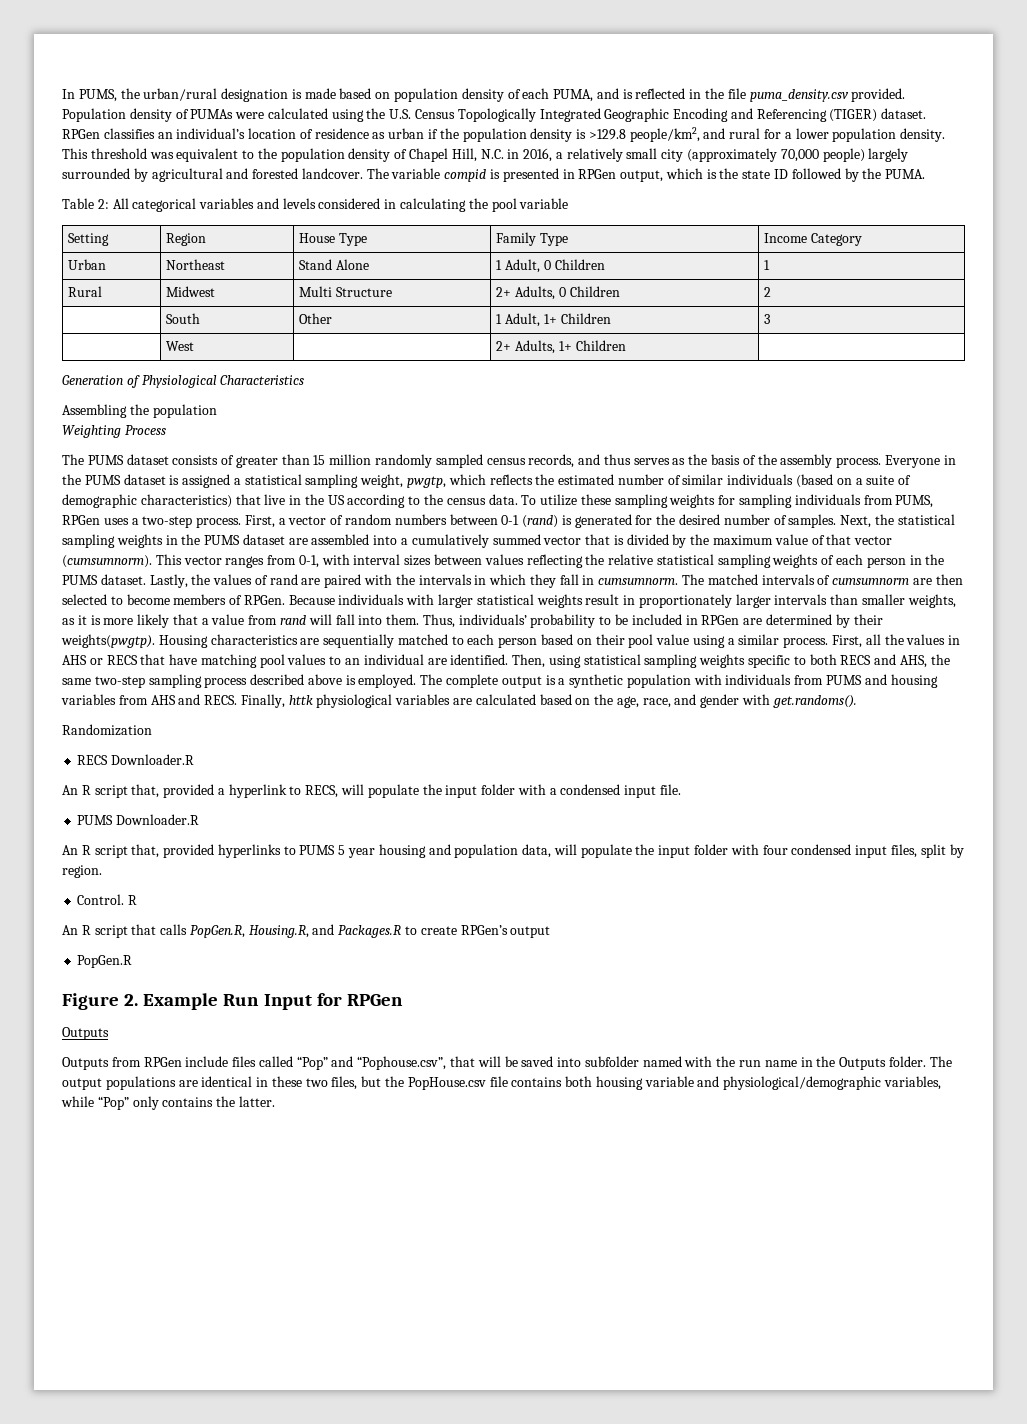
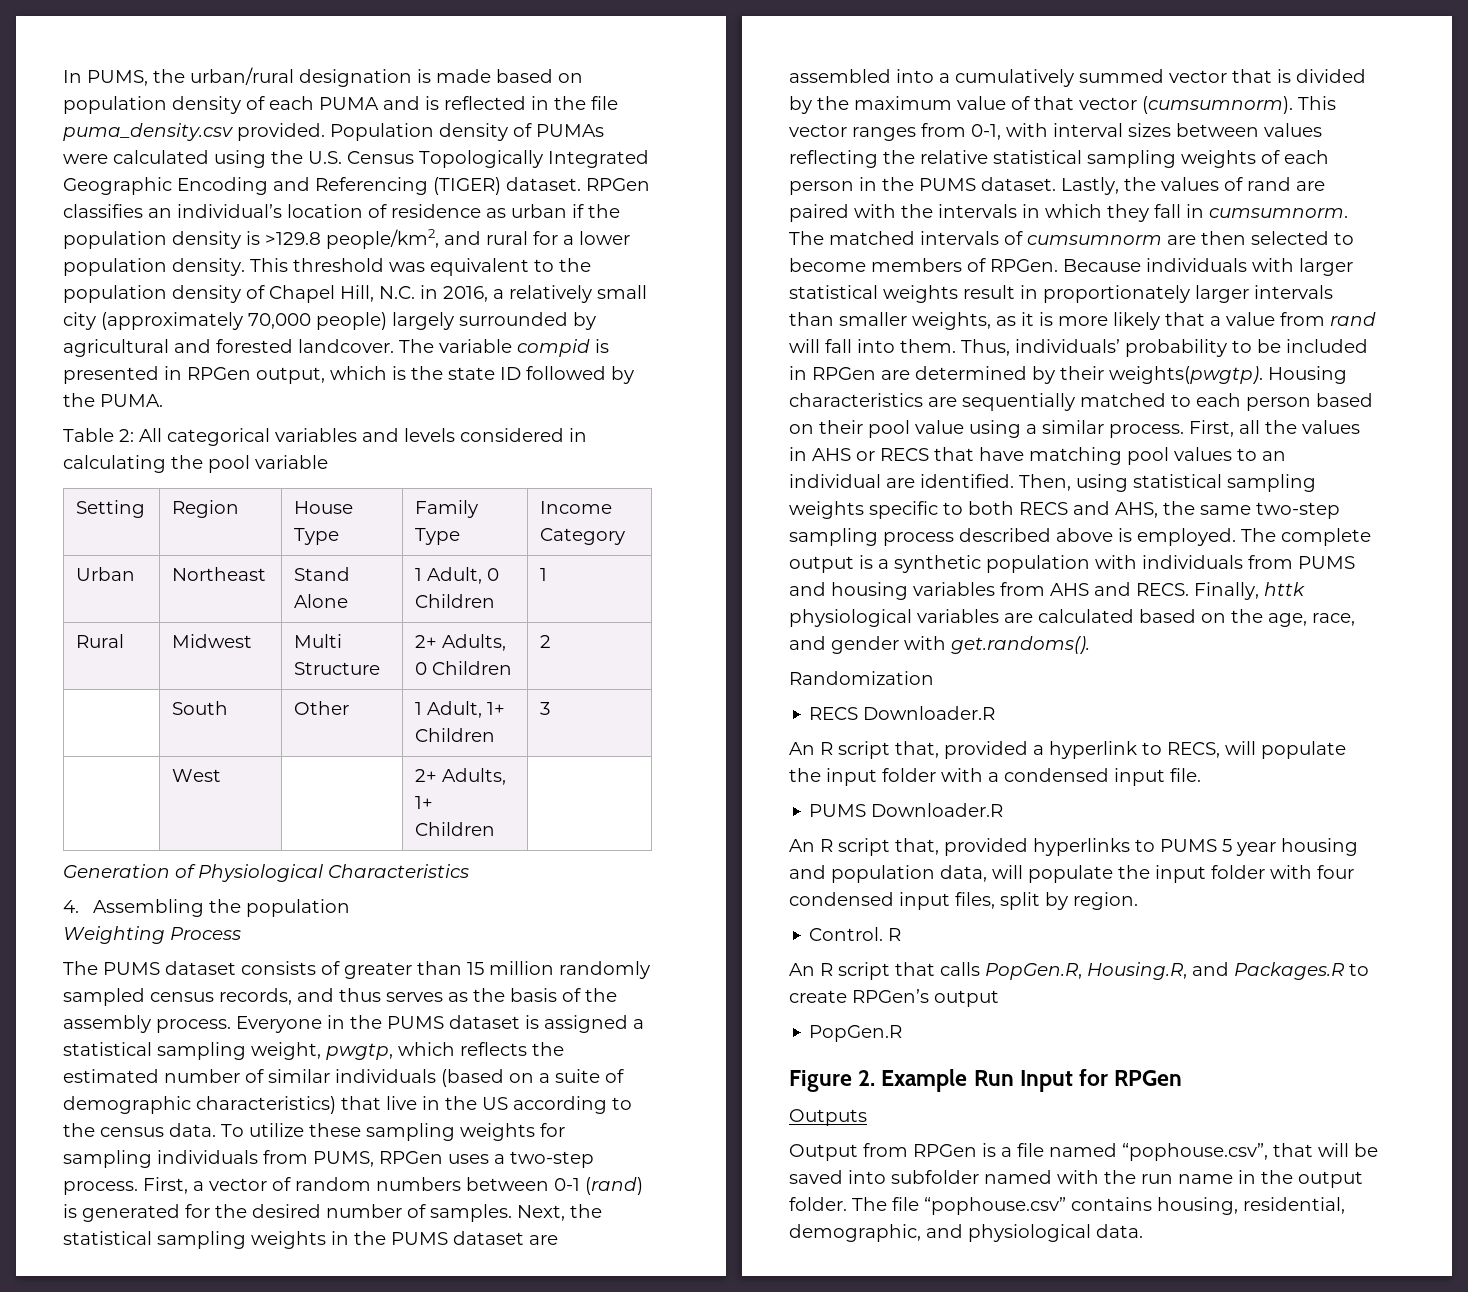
[553,89,594,102] PUMA, -> [319,97,379,110] PUMA
(305, 380) none -> [63,900,79,913] 4.
[62,1057,109,1070] Outputs -> [789,1144,858,1161] Output
[185,1056,447,1070] include files called “Pop” and “Pophouse.csv”, -> [982,1143,1268,1161] is a file named “pophouse.csv”,
[839,1057,887,1070] Outputs -> [1298,1171,1363,1188] output
[62,1076,942,1090] [61,1096,275,1110] output populations are identical in these two files, but the PopHouse.csv file contains both housing variable and physiological/demographic variables, while “Pop” only contains the latter. -> [892,1197,1345,1215] [789,1224,1143,1242] file “pophouse.csv” contains housing, residential, demographic, and physiological data.

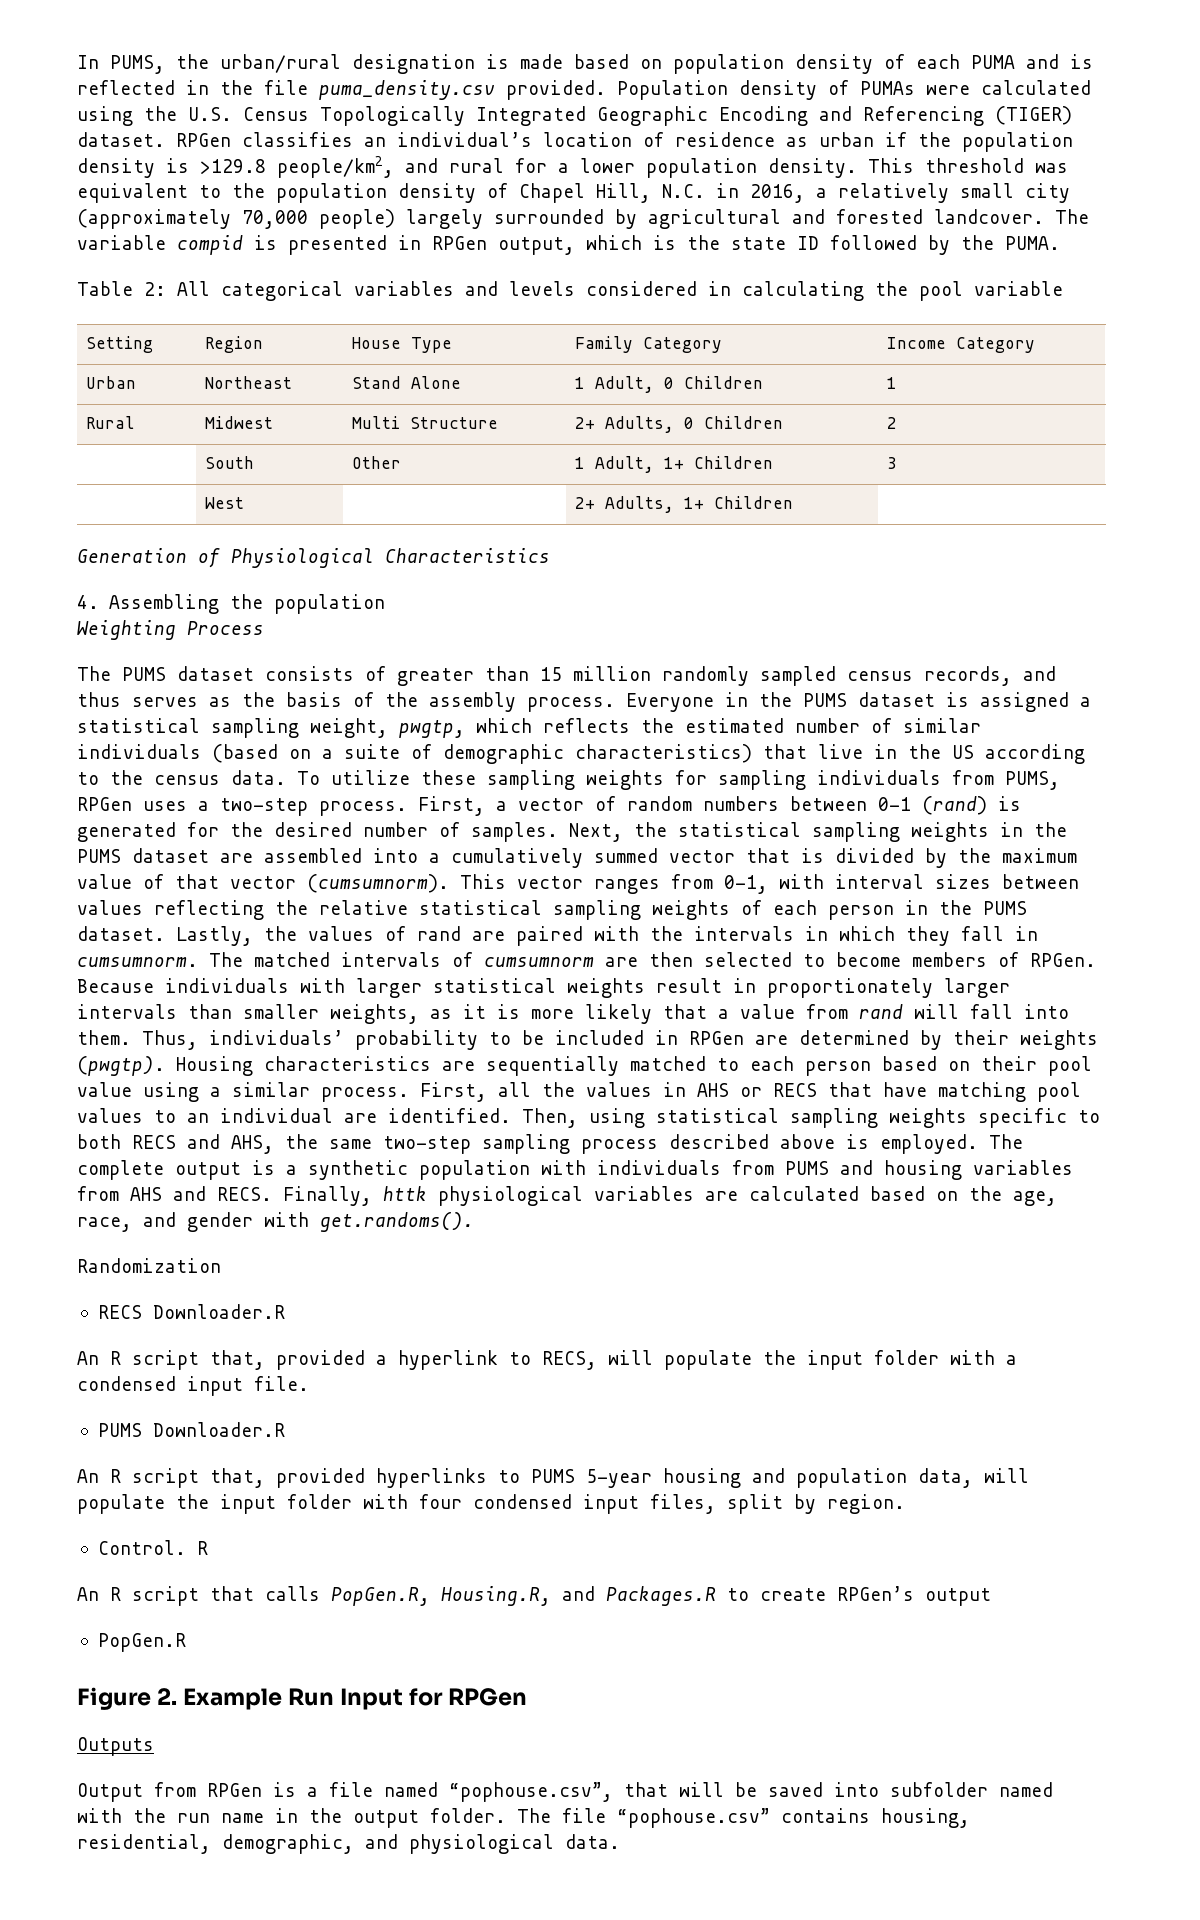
[415,528,461,545] Type -> [643,337,723,353] Category
[1109,366,1263,384] weights(pwgtp). -> [1020,1030,1098,1050] [77,1056,165,1076] weights (pwgtp).
[1222,839,1276,856] 5 year -> [586,1469,652,1488] 5-year

